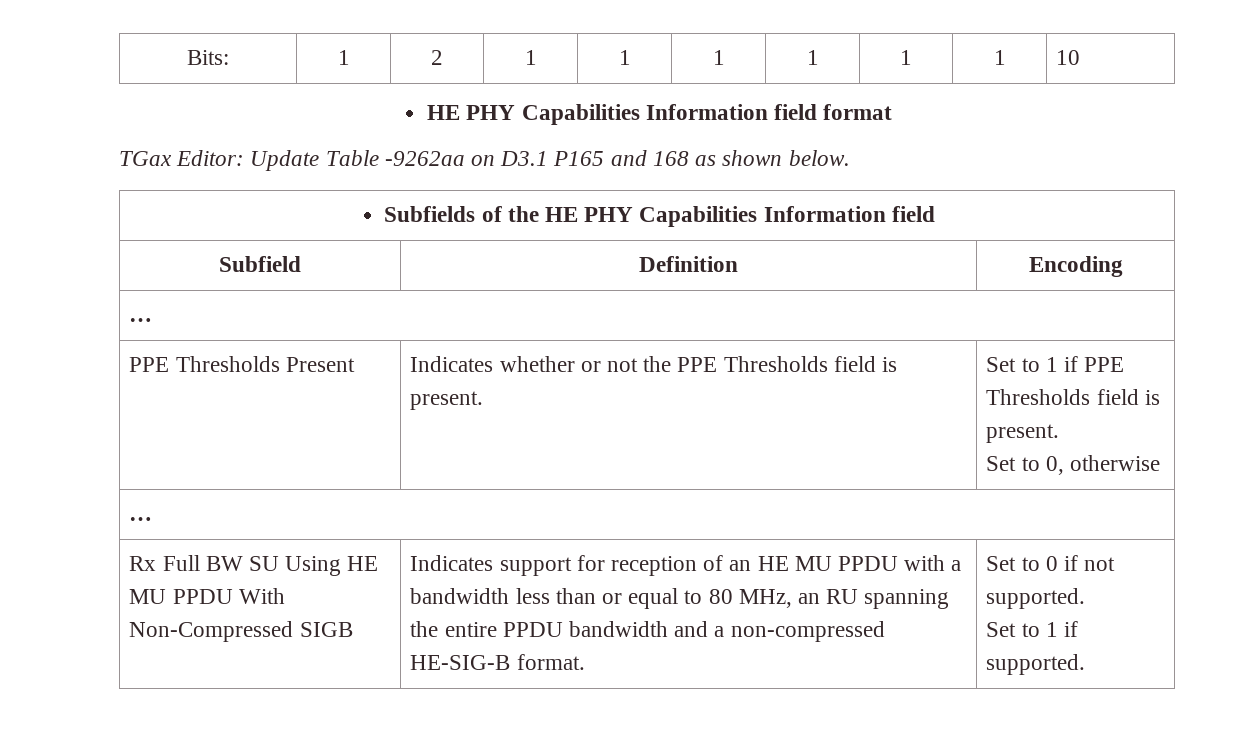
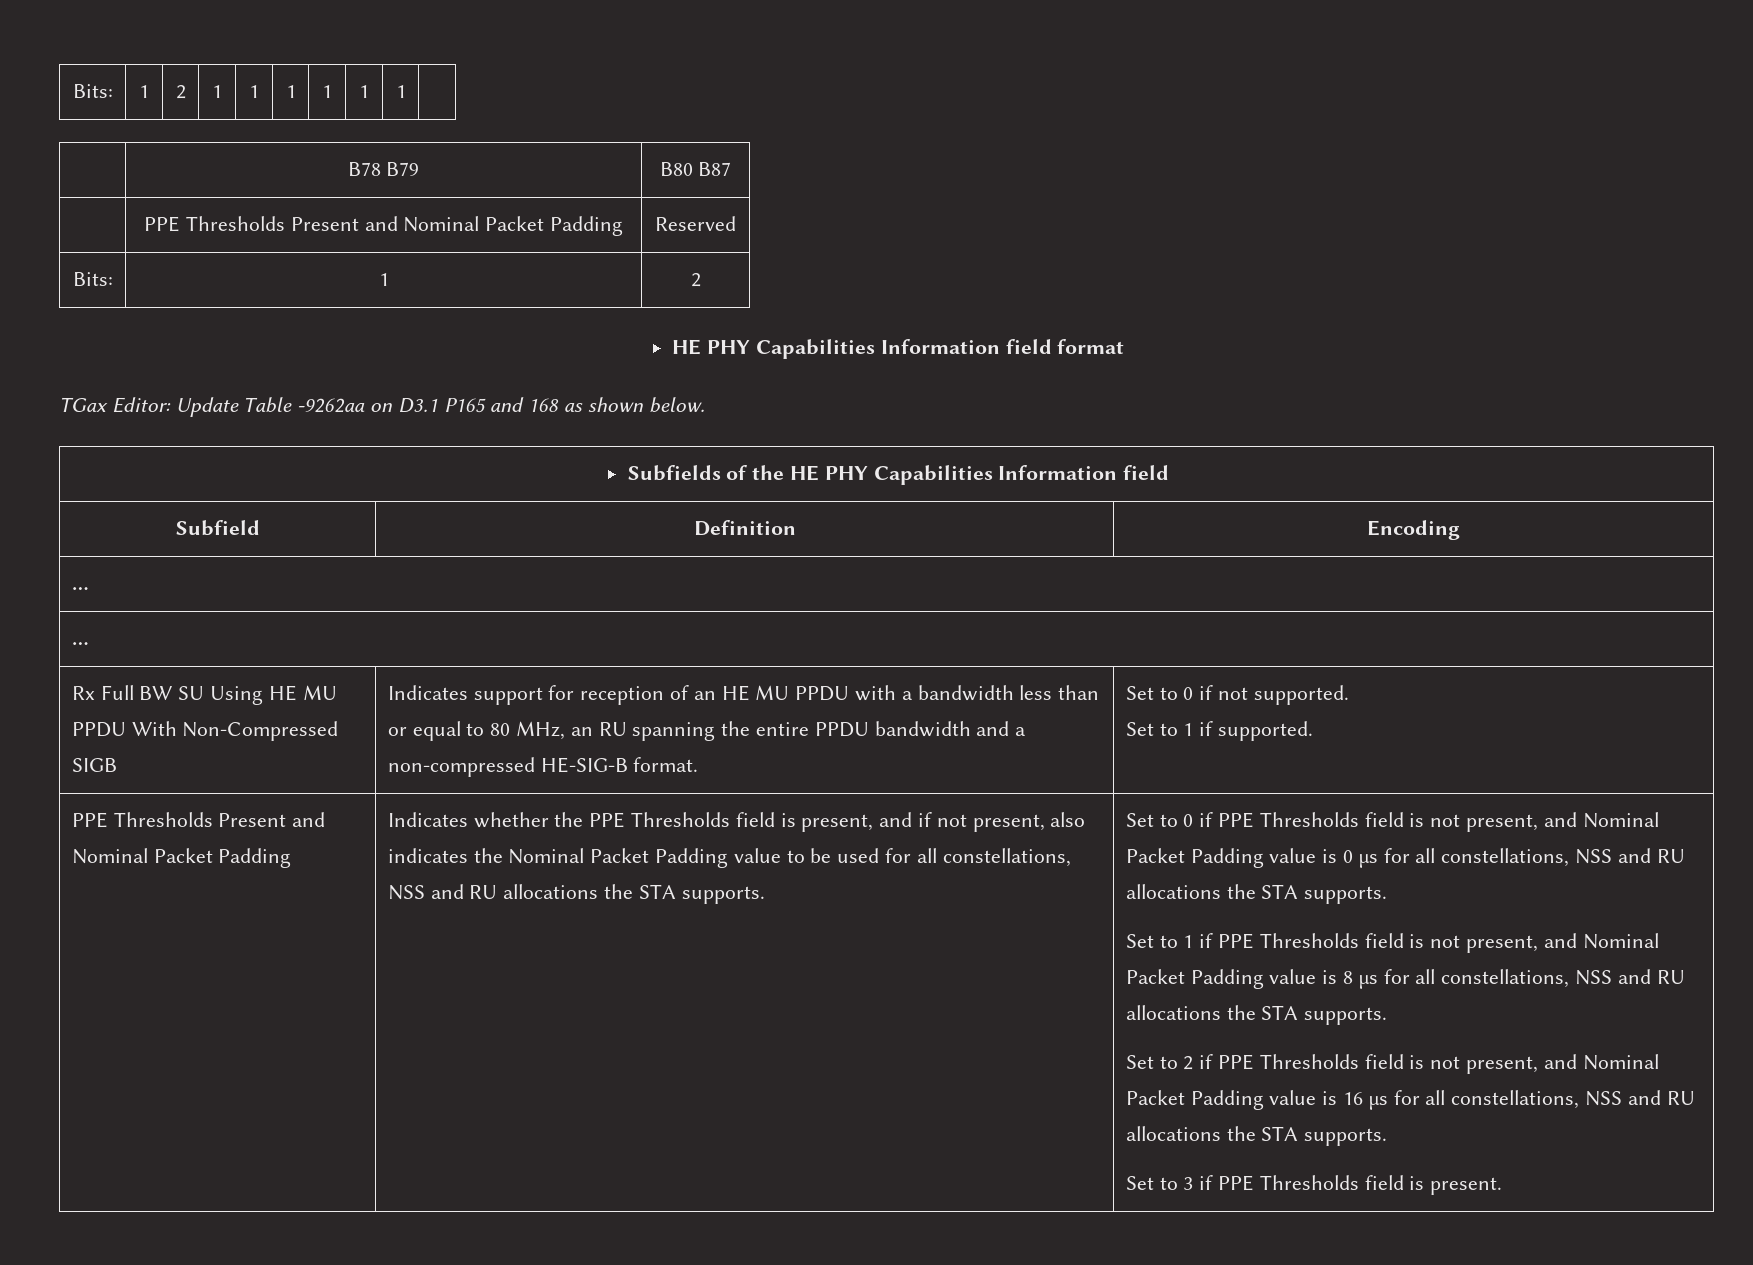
[1056,50,1081,65] 10 -> [347,162,420,176] [659,162,732,176] [144,216,623,236] [655,216,736,231] [72,272,113,286] [378,273,389,286] [690,273,701,287] // | B78 B79 | B80 B87 // | PPE Thresholds Present and Nominal Packet Padding | Reserved // Bits: | 1 | 2
[129,356,355,372] [410,356,898,372] [410,391,484,410] [986,356,1125,372] [986,389,1160,405] [986,424,1060,443] [986,455,1160,475] // PPE Thresholds Present | Indicates whether or not the PPE Thresholds field is present. | Set to 1 if PPE Thresholds field is present. // Set to 0, otherwise -> (88, 589) none
(1086, 664) none -> [71,812,326,828] [71,848,292,868] [387,812,1086,832] [387,848,1071,868] [387,884,765,904] [1125,812,1659,832] [1125,848,1685,868] [1125,884,1388,904] [1125,933,1659,953] [1125,969,1685,989] [1125,1005,1388,1025] [1125,1054,1659,1074] [1125,1090,1695,1110] [1125,1126,1388,1146] [1125,1175,1503,1195] // PPE Thresholds Present and Nominal Packet Padding | Indicates whether the PPE Thresholds field is present, and if not present, also indicates the Nominal Packet Padding value to be used for all constellations, NSS and RU allocations the STA supports. | Set to 0 if PPE Thresholds field is not present, and Nominal Packet Padding value is 0 µs for all constellations, NSS and RU allocations the STA supports. // Set to 1 if PPE Thresholds field is not present, and Nominal Packet Padding value is 8 µs for all constellations, NSS and RU allocations the STA supports. // Set to 2 if PPE Thresholds field is not present, and Nominal Packet Padding value is 16 µs for all constellations, NSS and RU allocations the STA supports. // Set to 3 if PPE Thresholds field is present.

